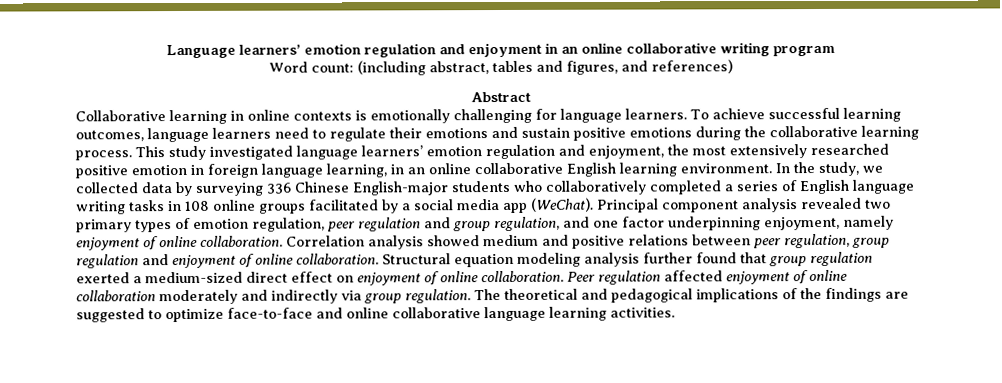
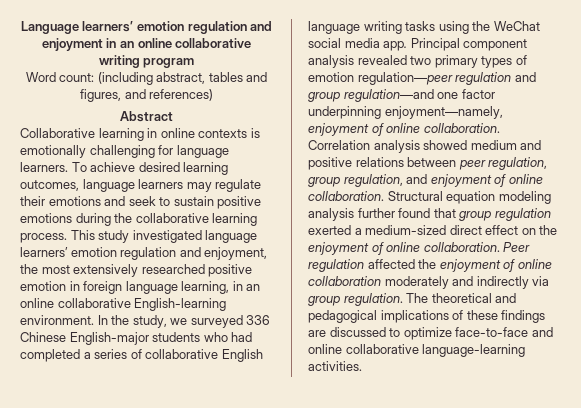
[767,107,840,120] successful -> [138,162,180,172] desired
[274,127,326,139] need to -> [186,182,212,192] may
(518, 132) none -> [128,196,171,206] seek to
[566,162,677,177] English learning -> [134,298,227,311] English-learning
[75,181,264,197] collected data by surveying -> [190,315,243,328] surveyed
[545,180,647,195] collaboratively -> [231,332,253,342] had
(798, 186) none -> [145,349,219,359] collaborative
[168,197,594,214] in 108 online groups facilitated by a social media app (WeChat). -> [438,21,540,34] [308,38,408,51] using the WeChat social media app.
[252,217,356,232] regulation, peer -> [357,72,453,85] regulation—peer
[494,216,590,232] regulation, and -> [343,89,434,102] regulation—and
[764,215,894,231] enjoyment, namely -> [384,106,503,119] enjoyment—namely,
[76,254,139,269] regulation -> [343,174,403,187] regulation,
(354, 279) none -> [539,225,558,235] the
(723, 276) none -> [418,259,437,269] the
[800,287,822,300] the -> [466,310,498,320] these
[76,308,145,323] suggested -> [329,327,386,337] discussed
[484,306,607,322] language learning -> [422,344,526,357] language-learning

